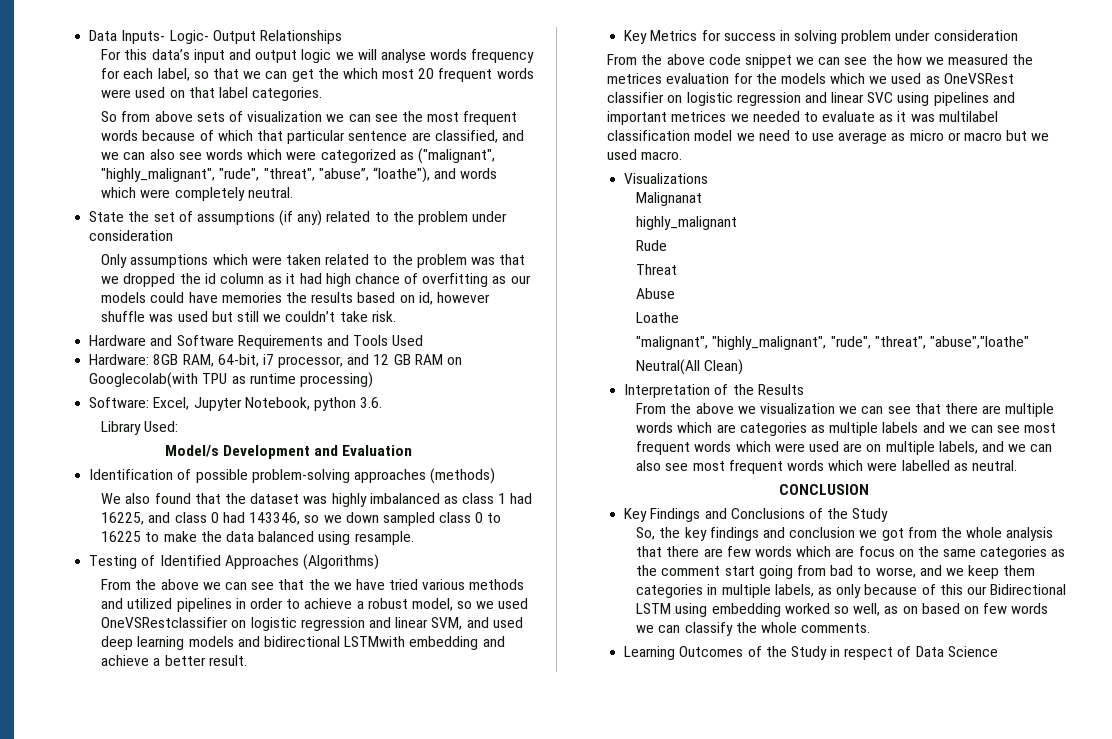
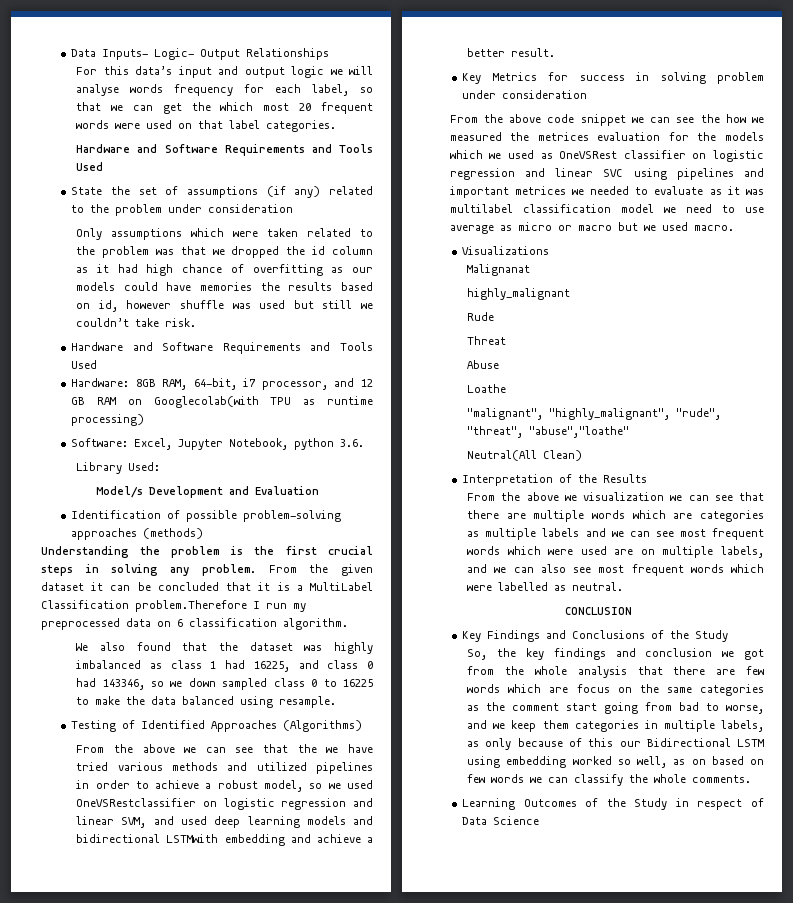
[101,111,518,125] [101,130,524,144] [101,148,495,164] [101,167,498,183] [101,187,293,201] So from above sets of visualization we can see the most frequent words because of which that particular sentence are classified, and we can also see words which were categorized as ("malignant", "highly_malignant", "rude", "threat", "abuse”, “loathe"), and words which were completely neutral. -> [76,144,373,156] [76,162,104,171] Hardware and Software Requirements and Tools Used
(496, 476) none -> [41,546,373,558] [41,564,373,576] [41,582,374,591] [41,600,306,612] [41,618,348,630] // Understanding the problem is the first crucial steps in solving any problem. From the given dataset it can be concluded that it is a MultiLabel Classification problem.Therefore I run my preprocessed data on 6 classification algorithm.

